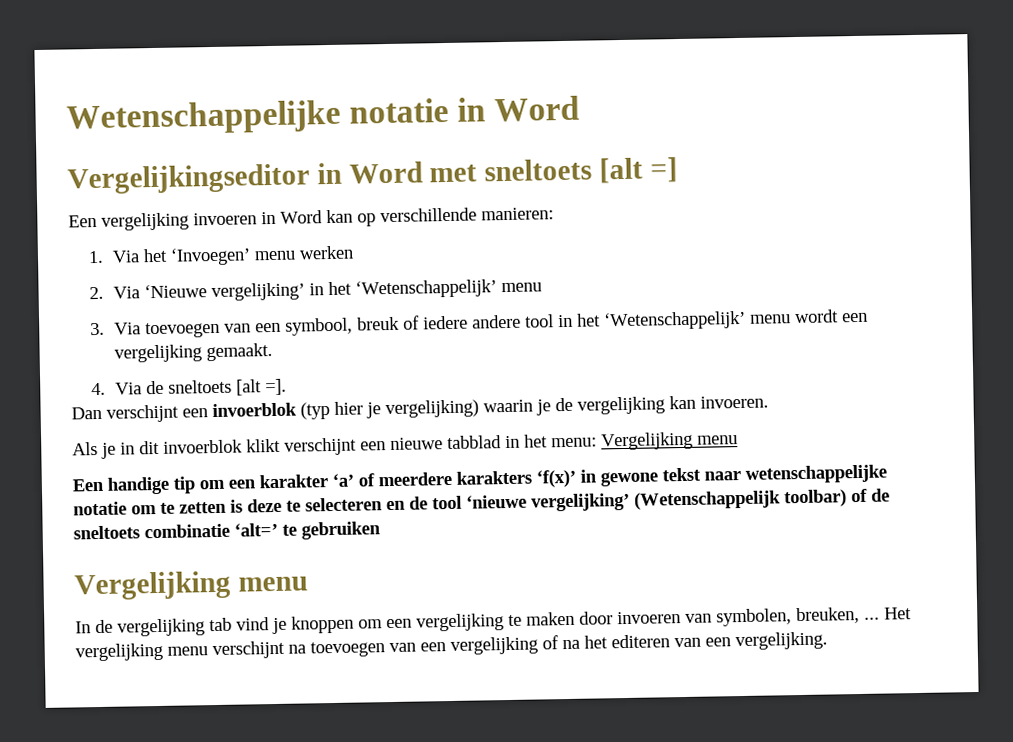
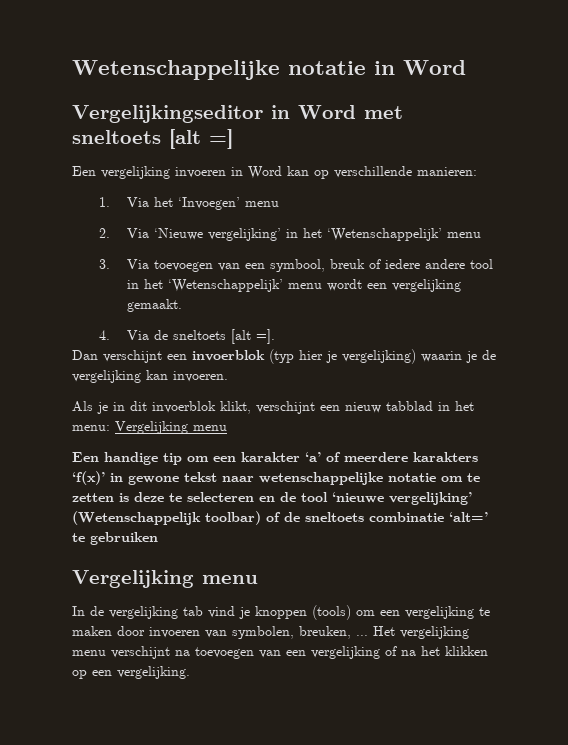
[298,245,354,260] werken -> (279, 204) none
[246,437,443,456] klikt verschijnt een nieuwe -> [220,401,381,414] klikt, verschijnt een nieuw
(354, 624) none -> [312,605,351,620] (tools)
[611,634,701,649] editeren van -> [445,646,488,656] [72,670,87,679] klikken op

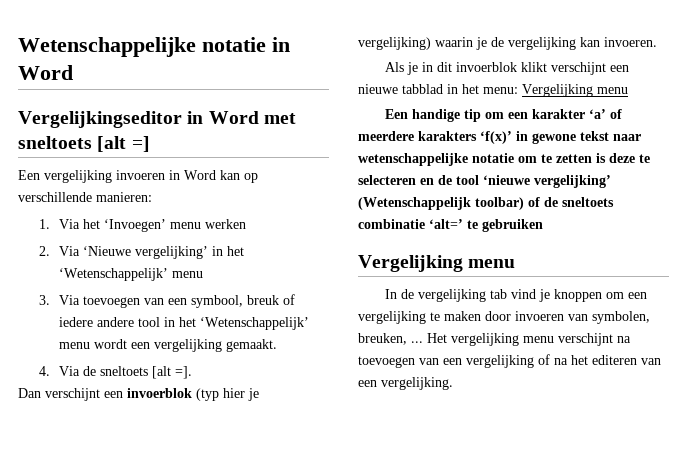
(279, 204) none -> [205,219,247,229] werken
[220,401,381,414] klikt, verschijnt een nieuw -> [520,62,629,75] [358,84,398,94] klikt verschijnt een nieuwe
[312,605,351,620] (tools) -> (602, 295) none
[445,646,488,656] [72,670,87,679] klikken op -> [592,355,661,365] editeren van

